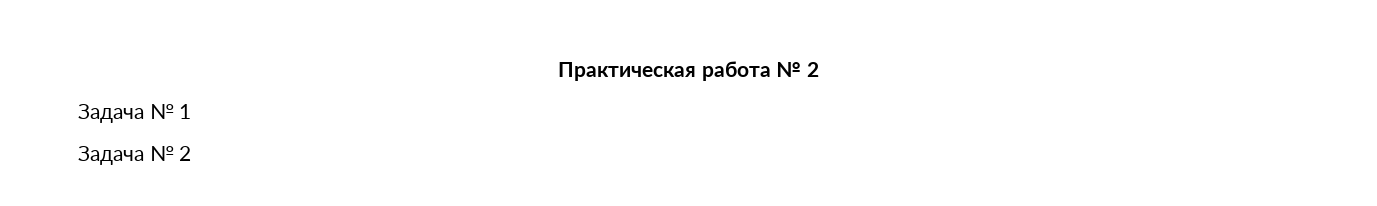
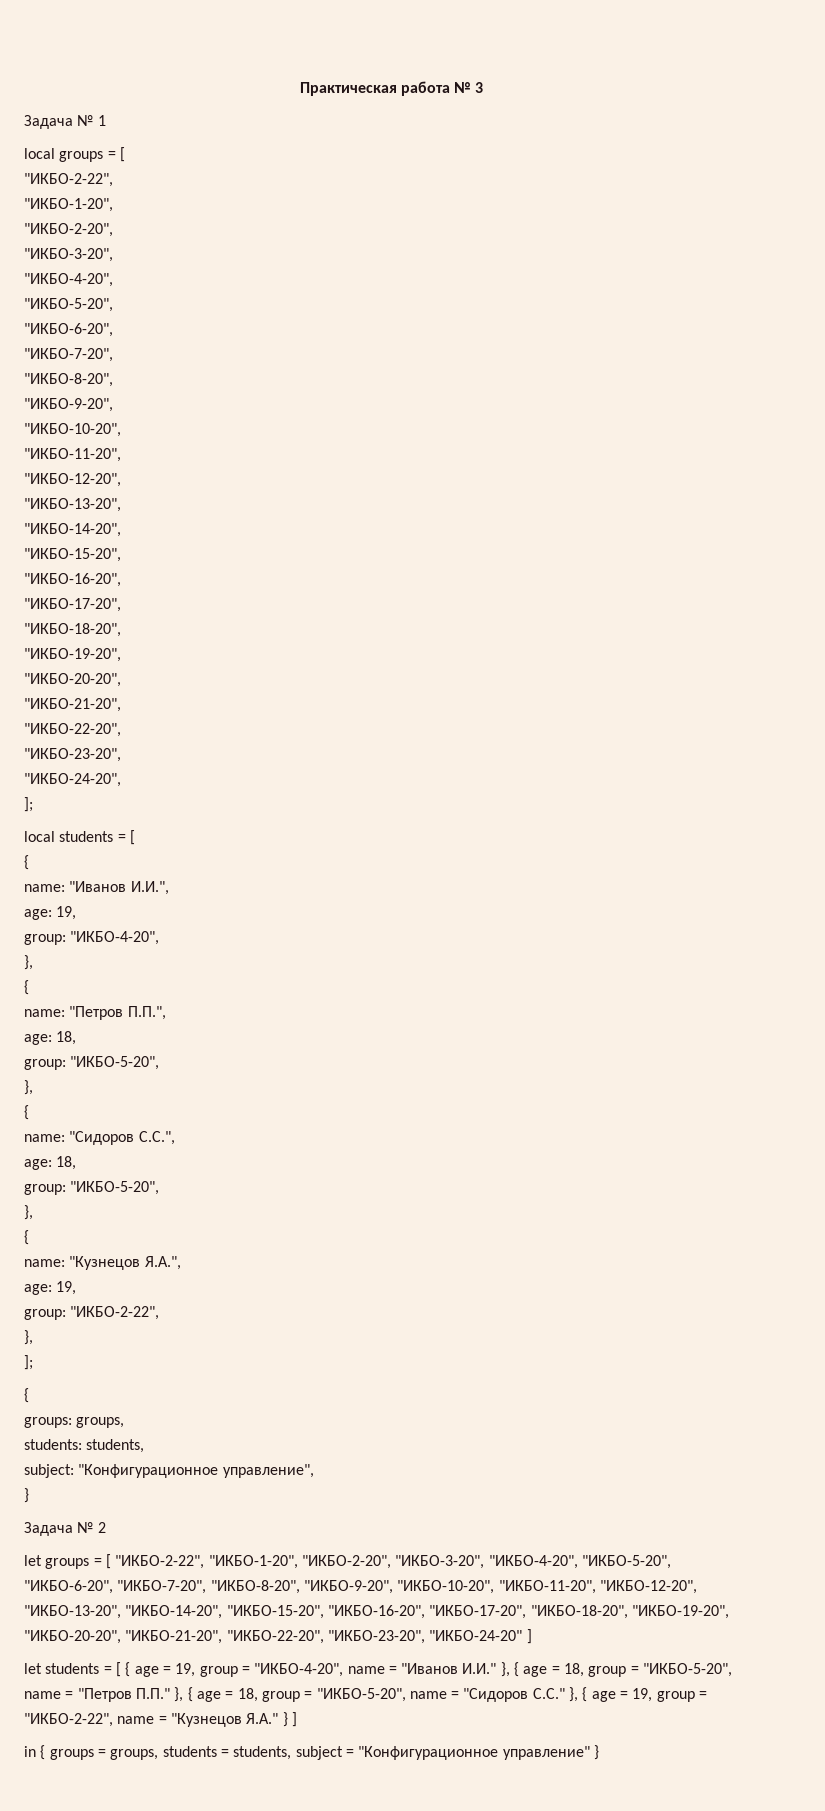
[807,62,820,77] 2 -> [475,82,484,93] 3
[78,146,192,165] Задача № 2 -> [24,147,125,162] [24,173,113,187] [24,198,113,212] [24,223,113,237] [24,248,113,262] [24,273,113,287] [24,298,113,312] [24,323,113,337] [24,348,113,362] [24,373,113,387] [24,398,113,412] [24,423,121,437] [24,448,121,462] [24,473,121,487] [24,498,121,512] [24,523,121,537] [24,548,121,562] [24,573,121,587] [24,598,121,612] [24,623,121,637] [24,648,121,662] [24,673,121,687] [24,698,121,712] [24,723,121,737] [24,748,121,762] [24,773,121,787] [24,797,33,812] [24,830,135,845] [24,855,29,870] [24,881,169,895] [24,906,77,920] [24,931,160,945] [24,955,33,970] [24,980,29,995] [24,1006,166,1020] [24,1031,77,1045] [24,1056,160,1070] [24,1080,33,1095] [24,1105,29,1120] [24,1131,175,1145] [24,1156,77,1170] [24,1181,160,1195] [24,1205,33,1220] [24,1230,29,1245] [24,1256,181,1270] [24,1281,77,1295] [24,1306,160,1320] [24,1330,33,1345] [24,1355,33,1370] [24,1388,29,1403] [24,1417,125,1428] [24,1439,145,1453] [24,1464,314,1478] [24,1488,29,1503] [24,1522,106,1536] [24,1554,671,1569] [24,1580,697,1594] [24,1605,729,1619] [24,1629,532,1644] [24,1662,733,1677] [24,1687,708,1702] [24,1712,297,1727] [24,1745,599,1760] local groups = [ // "ИКБО-2-22", // "ИКБО-1-20", // "ИКБО-2-20", // "ИКБО-3-20", // "ИКБО-4-20", // "ИКБО-5-20", // "ИКБО-6-20", // "ИКБО-7-20", // "ИКБО-8-20", // "ИКБО-9-20", // "ИКБО-10-20", // "ИКБО-11-20", // "ИКБО-12-20", // "ИКБО-13-20", // "ИКБО-14-20", // "ИКБО-15-20", // "ИКБО-16-20", // "ИКБО-17-20", // "ИКБО-18-20", // "ИКБО-19-20", // "ИКБО-20-20", // "ИКБО-21-20", // "ИКБО-22-20", // "ИКБО-23-20", // "ИКБО-24-20", // ]; // local students = [ // { // name: "Иванов И.И.", // age: 19, // group: "ИКБО-4-20", // }, // { // name: "Петров П.П.", // age: 18, // group: "ИКБО-5-20", // }, // { // name: "Сидоров С.С.", // age: 18, // group: "ИКБО-5-20", // }, // { // name: "Кузнецов Я.А.", // age: 19, // group: "ИКБО-2-22", // }, // ]; // { // groups: groups, // students: students, // subject: "Конфигурационное управление", // } // Задача № 2 // let groups = [ "ИКБО-2-22", "ИКБО-1-20", "ИКБО-2-20", "ИКБО-3-20", "ИКБО-4-20", "ИКБО-5-20", "ИКБО-6-20", "ИКБО-7-20", "ИКБО-8-20", "ИКБО-9-20", "ИКБО-10-20", "ИКБО-11-20", "ИКБО-12-20", "ИКБО-13-20", "ИКБО-14-20", "ИКБО-15-20", "ИКБО-16-20", "ИКБО-17-20", "ИКБО-18-20", "ИКБО-19-20", "ИКБО-20-20", "ИКБО-21-20", "ИКБО-22-20", "ИКБО-23-20", "ИКБО-24-20" ] // let students = [ { age = 19, group = "ИКБО-4-20", name = "Иванов И.И." }, { age = 18, group = "ИКБО-5-20", name = "Петров П.П." }, { age = 18, group = "ИКБО-5-20", name = "Сидоров С.С." }, { age = 19, group = "ИКБО-2-22", name = "Кузнецов Я.А." } ] // in { groups = groups, students = students, subject = "Конфигурационное управление" }

